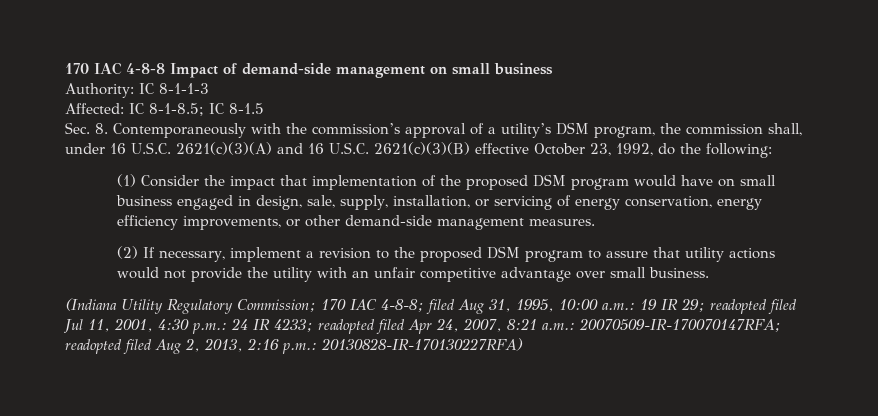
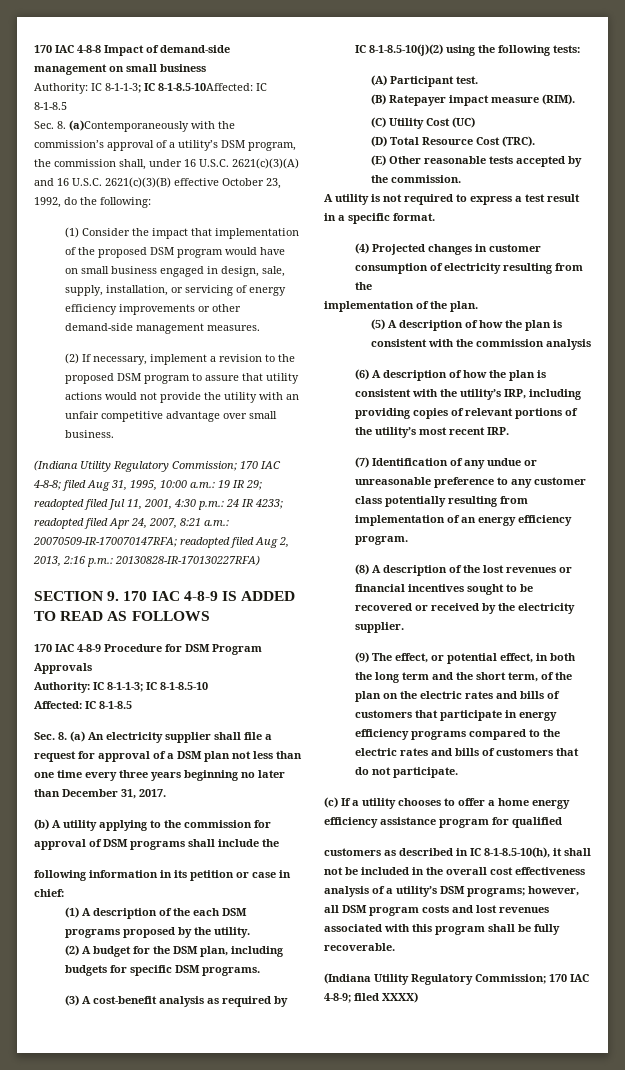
[159,83,209,94] [65,103,264,116] [65,122,246,138] 8-1-1-3 // Affected: IC 8-1-8.5; IC 8-1.5 // Sec. 8. Contemporaneously -> [105,83,267,93] [34,102,67,110] [34,120,189,132] 8-1-1-3; IC 8-1-8.5-10Affected: IC 8-1-8.5 // Sec. 8. (a)Contemporaneously
[624,196,762,210] [116,215,281,230] conservation, energy efficiency improvements, -> [65,304,196,315] efficiency improvements
(523, 344) none -> [34,591,296,601] [34,611,210,621] [34,644,262,655] [34,663,92,674] [34,682,208,693] [34,701,132,709] [34,731,272,743] [34,751,302,762] [34,770,285,781] [34,789,166,799] [34,819,271,831] [34,839,279,850] [34,870,291,881] [34,889,64,897] [65,907,248,919] [65,927,251,938] [65,945,285,957] [65,965,261,976] [65,995,289,1007] [355,44,581,56] [370,75,478,87] [370,94,575,106] [370,117,475,129] [370,136,535,147] [370,155,582,167] [370,175,461,183] [324,194,580,205] [324,213,435,224] [355,243,542,255] [355,263,584,274] [355,282,373,290] [324,301,478,312] [370,319,562,331] [370,339,591,350] [355,369,547,381] [355,389,583,400] [355,408,579,419] [355,427,510,438] [355,457,538,469] [355,477,587,488] [355,496,529,507] [355,515,573,526] [355,536,409,545] [355,564,573,576] [355,584,534,595] [355,603,576,614] [355,622,405,633] [355,652,577,664] [355,672,573,683] [355,691,561,702] [355,710,558,721] [355,729,561,740] [355,748,580,756] [355,767,459,778] [324,797,570,809] [324,817,562,828] [324,847,591,858] [324,867,585,875] [324,886,579,897] [324,905,549,916] [324,924,560,935] [324,943,395,951] [324,973,589,985] [324,992,418,1003] // SECTION 9. 170 IAC 4-8-9 IS ADDED TO READ AS FOLLOWS // 170 IAC 4-8-9 Procedure for DSM Program Approvals // Authority: IC 8-1-1-3; IC 8-1-8.5-10 // Affected: IC 8-1-8.5 // Sec. 8. (a) An electricity supplier shall file a request for approval of a DSM plan not less than one time every three years beginning no later than December 31, 2017. // (b) A utility applying to the commission for approval of DSM programs shall include the // following information in its petition or case in chief: // (1) A description of the each DSM programs proposed by the utility. // (2) A budget for the DSM plan, including budgets for specific DSM programs. // (3) A cost-benefit analysis as required by IC 8-1-8.5-10(j)(2) using the following tests: // (A) Participant test. // (B) Ratepayer impact measure (RIM). // (C) Utility Cost (UC) // (D) Total Resource Cost (TRC). // (E) Other reasonable tests accepted by the commission. // A utility is not required to express a test result in a specific format. // (4) Projected changes in customer consumption of electricity resulting from the // implementation of the plan. // (5) A description of how the plan is consistent with the commission analysis // (6) A description of how the plan is consistent with the utility’s IRP, including providing copies of relevant portions of the utility’s most recent IRP. // (7) Identification of any undue or unreasonable preference to any customer class potentially resulting from implementation of an energy efficiency program. // (8) A description of the lost revenues or financial incentives sought to be recovered or received by the electricity supplier. // (9) The effect, or potential effect, in both the long term and the short term, of the plan on the electric rates and bills of customers that participate in energy efficiency programs compared to the electric rates and bills of customers that do not participate. // (c) If a utility chooses to offer a home energy efficiency assistance program for qualified // customers as described in IC 8-1-8.5-10(h), it shall not be included in the overall cost effectiveness analysis of a utility’s DSM programs; however, all DSM program costs and lost revenues associated with this program shall be fully recoverable. // (Indiana Utility Regulatory Commission; 170 IAC 4-8-9; filed XXXX)

